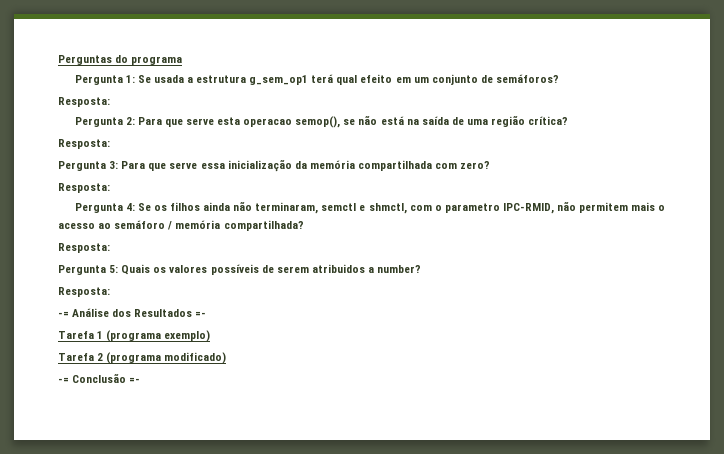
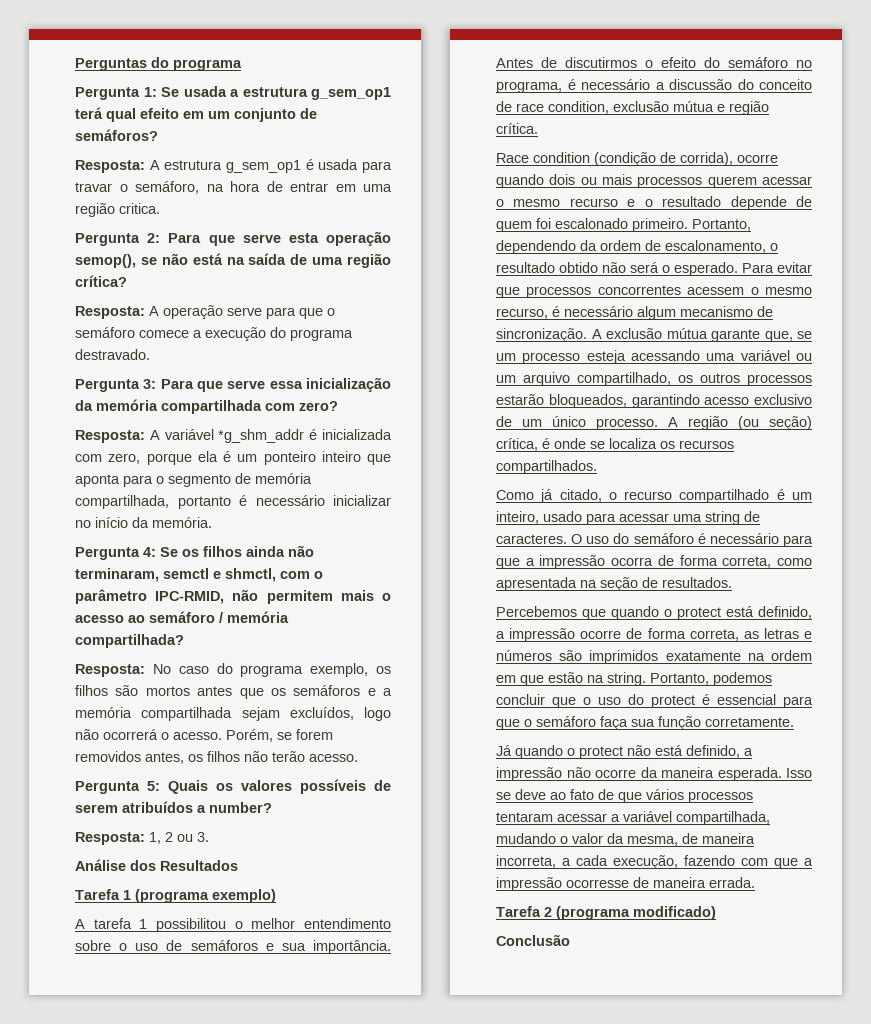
(110, 102) none -> [149,159,392,173] [75,181,392,194] [75,203,160,217] A estrutura g_sem_op1 é usada para travar o semáforo, na hora de entrar em uma região critica.
[243,118,293,127] operacao -> [326,231,391,246] operação
(110, 144) none -> [149,305,335,319] [75,327,353,341] [75,349,150,360] A operação serve para que o semáforo comece a execução do programa destravado.
(110, 188) none -> [149,429,392,443] [75,451,391,465] [75,473,312,487] [75,495,391,509] [75,517,212,528] A variável *g_shm_addr é inicializada com zero, porque ela é um ponteiro inteiro que aponta para o segmento de memória compartilhada, portanto é necessário inicializar no início da memória.
[444,203,500,213] parametro -> [75,589,147,604] parâmetro
(110, 248) none -> [152,663,391,677] [75,685,392,699] [75,707,391,721] [75,729,333,742] [75,751,358,764] No caso do programa exemplo, os filhos são mortos antes que os semáforos e a memória compartilhada sejam excluídos, logo não ocorrerá o acesso. Porém, se forem removidos antes, os filhos não terão acesso.
[311,264,365,273] atribuidos -> [122,801,193,813] atribuídos
[58,311,69,317] // -= -> [149,832,209,844] 1, 2 ou 3. //
[195,311,207,317] =- -> (238, 865) none
(211, 336) none -> [75,918,391,932] [75,940,391,954] [496,57,812,68] [496,79,812,93] [496,101,769,115] [496,123,538,134] [496,152,778,166] [496,174,812,188] [496,196,812,210] [496,218,751,232] [496,240,778,254] [496,262,812,276] [496,285,812,298] [496,306,773,320] [496,328,812,342] [496,350,812,364] [496,372,812,386] [496,394,812,408] [496,416,812,430] [496,438,734,451] [496,460,597,474] [496,489,812,503] [496,511,760,525] [496,533,813,547] [496,555,812,569] [496,577,732,591] [496,606,812,620] [496,628,812,642] [496,650,812,664] [496,672,772,686] [496,694,813,708] [496,716,794,730] [496,745,753,759] [496,767,812,781] [496,789,753,803] [496,811,770,825] [496,833,755,846] [496,855,813,869] [496,877,755,891] // A tarefa 1 possibilitou o melhor entendimento sobre o uso de semáforos e sua importância. Antes de discutirmos o efeito do semáforo no programa, é necessário a discussão do conceito de race condition, exclusão mútua e região crítica. // Race condition (condição de corrida), ocorre quando dois ou mais processos querem acessar o mesmo recurso e o resultado depende de quem foi escalonado primeiro. Portanto, dependendo da ordem de escalonamento, o resultado obtido não será o esperado. Para evitar que processos concorrentes acessem o mesmo recurso, é necessário algum mecanismo de sincronização. A exclusão mútua garante que, se um processo esteja acessando uma variável ou um arquivo compartilhado, os outros processos estarão bloqueados, garantindo acesso exclusivo de um único processo. A região (ou seção) crítica, é onde se localiza os recursos compartilhados. // Como já citado, o recurso compartilhado é um inteiro, usado para acessar uma string de caracteres. O uso do semáforo é necessário para que a impressão ocorra de forma correta, como apresentada na seção de resultados. // Percebemos que quando o protect está definido, a impressão ocorre de forma correta, as letras e números são imprimidos exatamente na ordem em que estão na string. Portanto, podemos concluir que o uso do protect é essencial para que o semáforo faça sua função corretamente. // Já quando o protect não está definido, a impressão não ocorre da maneira esperada. Isso se deve ao fato de que vários processos tentaram acessar a variável compartilhada, mudando o valor da mesma, de maneira incorreta, a cada execução, fazendo com que a impressão ocorresse de maneira errada.
[58,373,141,383] -= Conclusão =- -> [496,934,570,946] Conclusão

